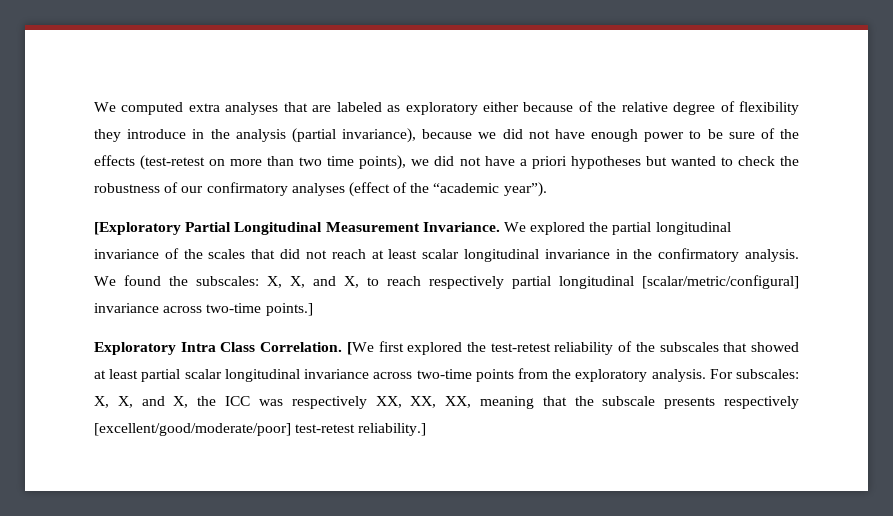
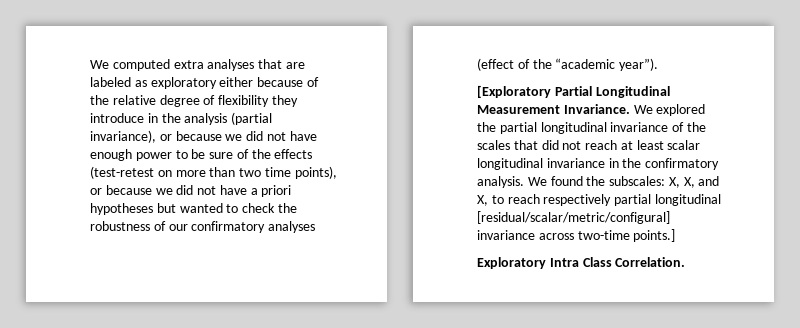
(416, 135) none -> [159,134,172,141] or
(407, 162) none -> [90,185,152,195] or because
[642,275,799,289] [scalar/metric/configural] -> [477,211,670,224] [residual/scalar/metric/configural]
[346,341,799,355] [94,368,799,382] [94,396,799,409] [94,423,427,436] [We first explored the test-retest reliability of the subscales that showed at least partial scalar longitudinal invariance across two-time points from the exploratory analysis. For subscales: X, X, and X, the ICC was respectively XX, XX, XX, meaning that the subscale presents respectively [excellent/good/moderate/poor] test-retest reliability.] -> (686, 262) none

